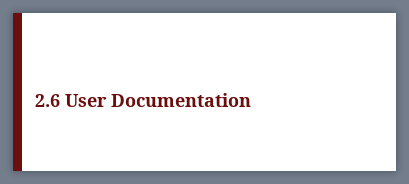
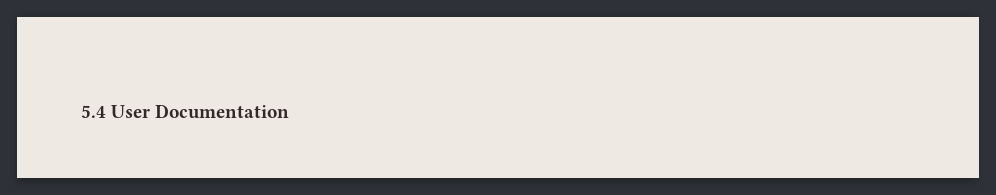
[35,94,60,107] 2.6 -> [81,105,106,118] 5.4

